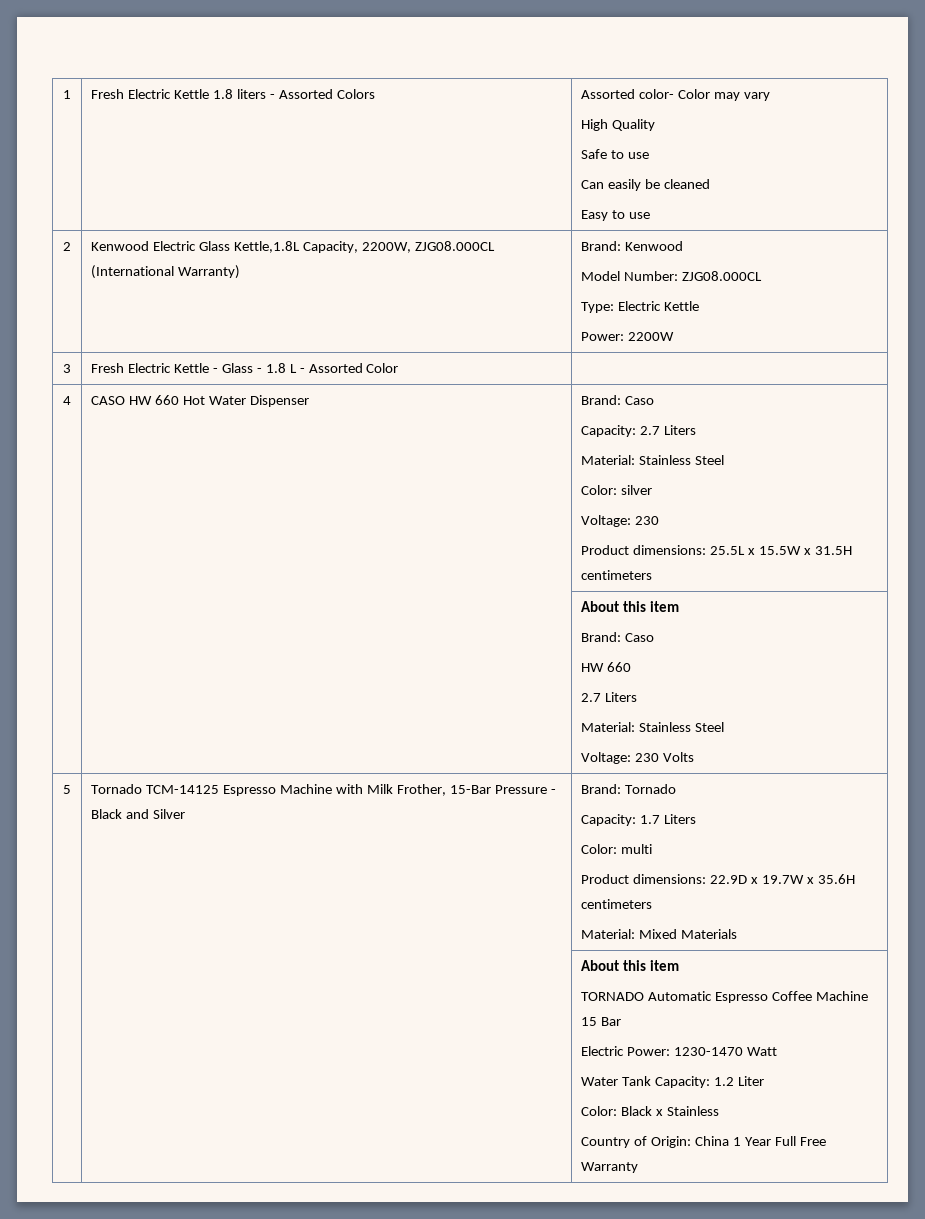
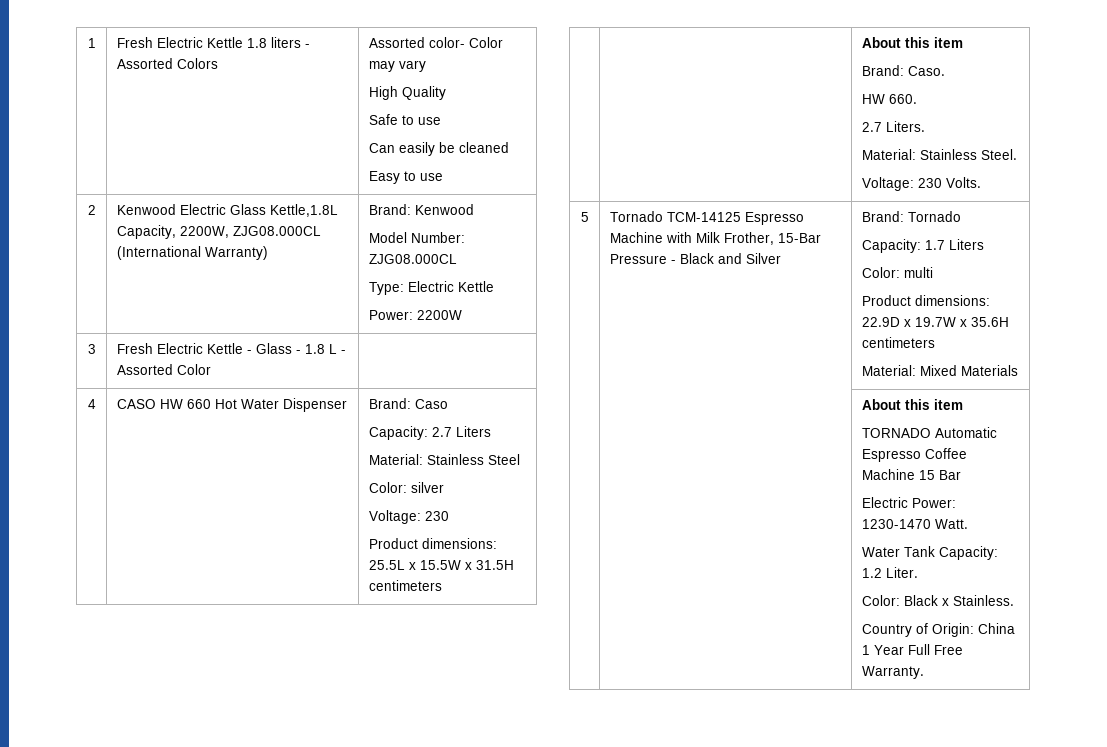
[625,633,655,642] [581,662,632,672] [581,692,638,702] [581,722,725,732] [581,752,695,764] Caso // HW 660 // 2.7 Liters // Material: Stainless Steel // Voltage: 230 Volts -> [907,66,945,76] [861,94,917,104] [861,121,925,132] [861,149,1017,160] [861,177,981,191] Caso. // HW 660. // 2.7 Liters. // Material: Stainless Steel. // Voltage: 230 Volts.
[747,1047,778,1056] Watt -> [934,519,968,529] Watt.
[737,1076,764,1086] Liter -> [885,567,918,578] Liter.
[667,1106,720,1116] Stainless -> [952,595,1014,606] Stainless.
[581,1162,639,1173] Warranty -> [861,666,924,679] Warranty.

